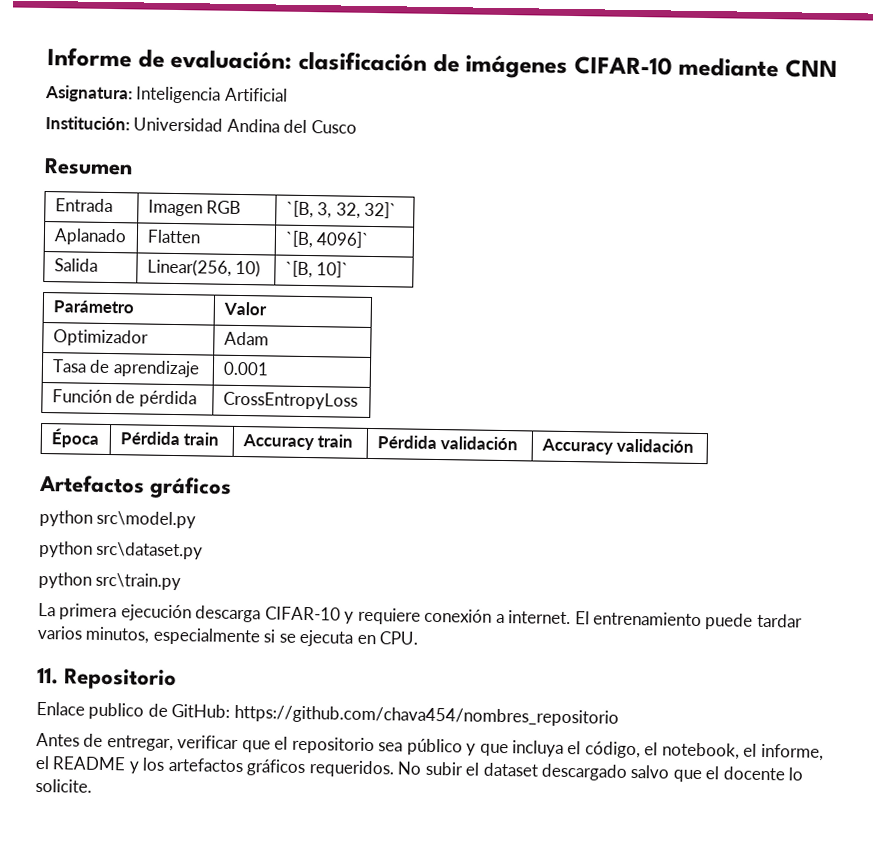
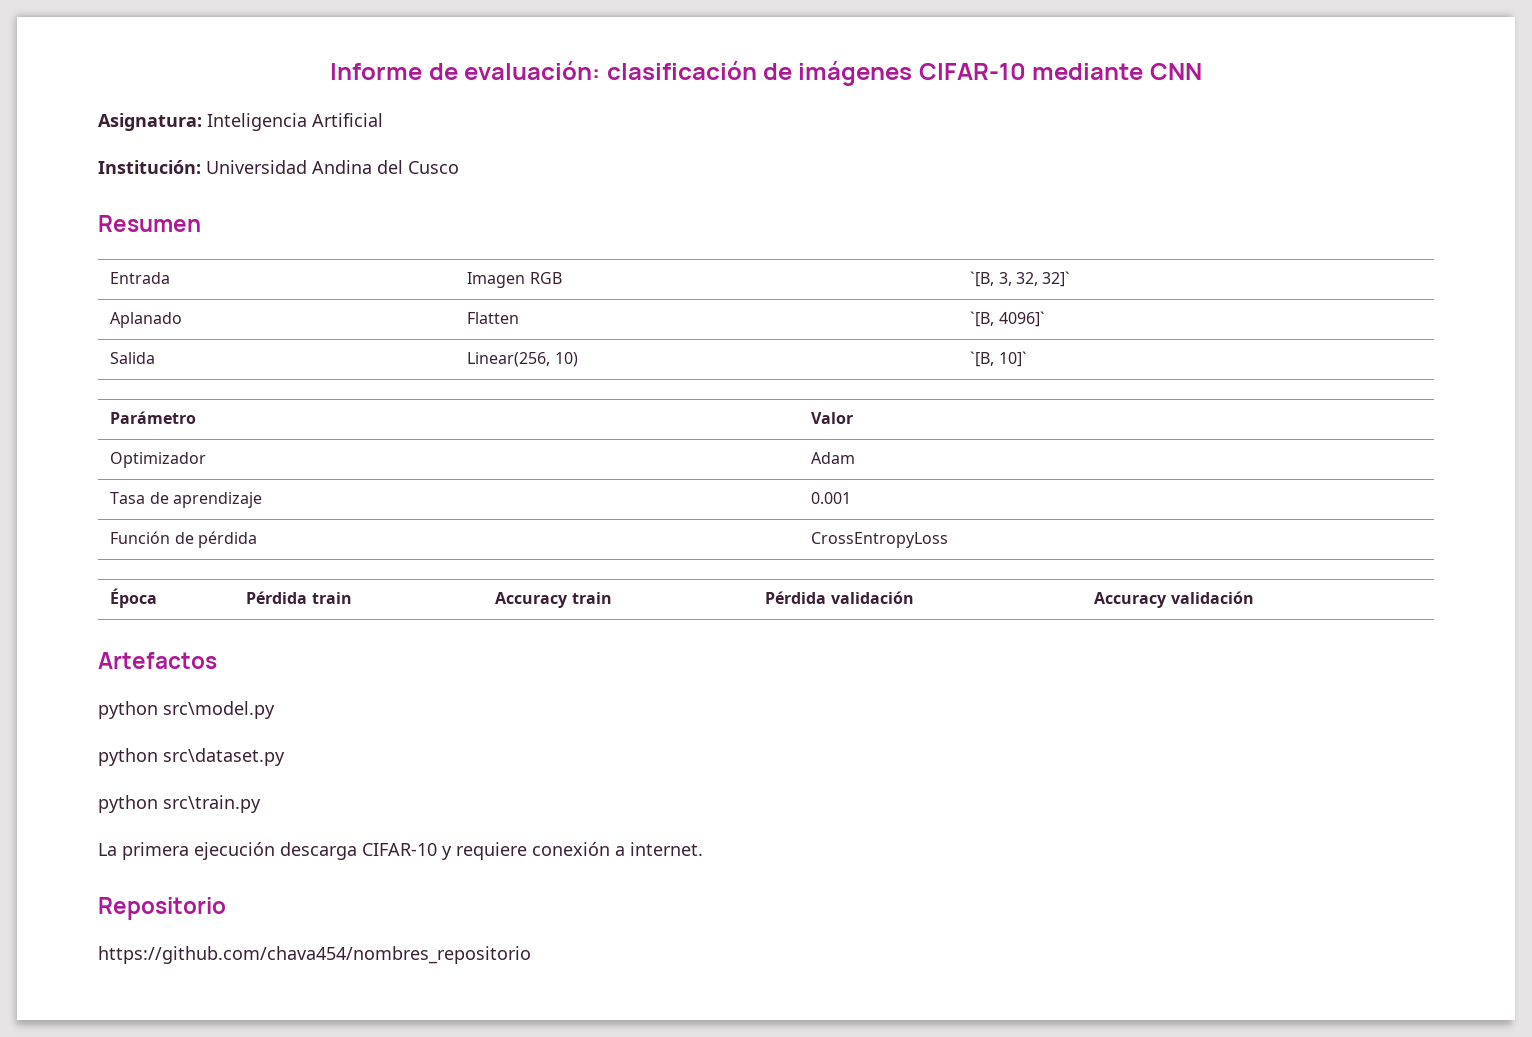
[149,476,233,499] gráficos -> (217, 660) none
[574,611,803,630] [37,625,419,647] [37,667,178,691] [36,701,619,727] [36,732,824,761] [35,755,804,783] [35,778,92,793] El entrenamiento puede tardar varios minutos, especialmente si se ejecuta en CPU. // 11. Repositorio // Enlace publico de GitHub: https://github.com/chava454/nombres_repositorio // Antes de entregar, verificar que el repositorio sea público y que incluya el código, el notebook, el informe, el README y los artefactos gráficos requeridos. No subir el dataset descargado salvo que el docente lo solicite. -> [98,897,226,920] [98,946,531,964] // Repositorio // https://github.com/chava454/nombres_repositorio

